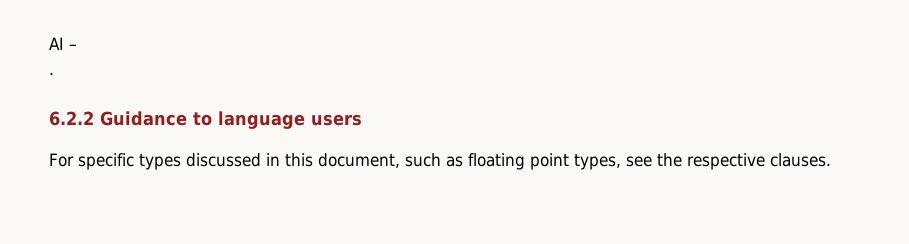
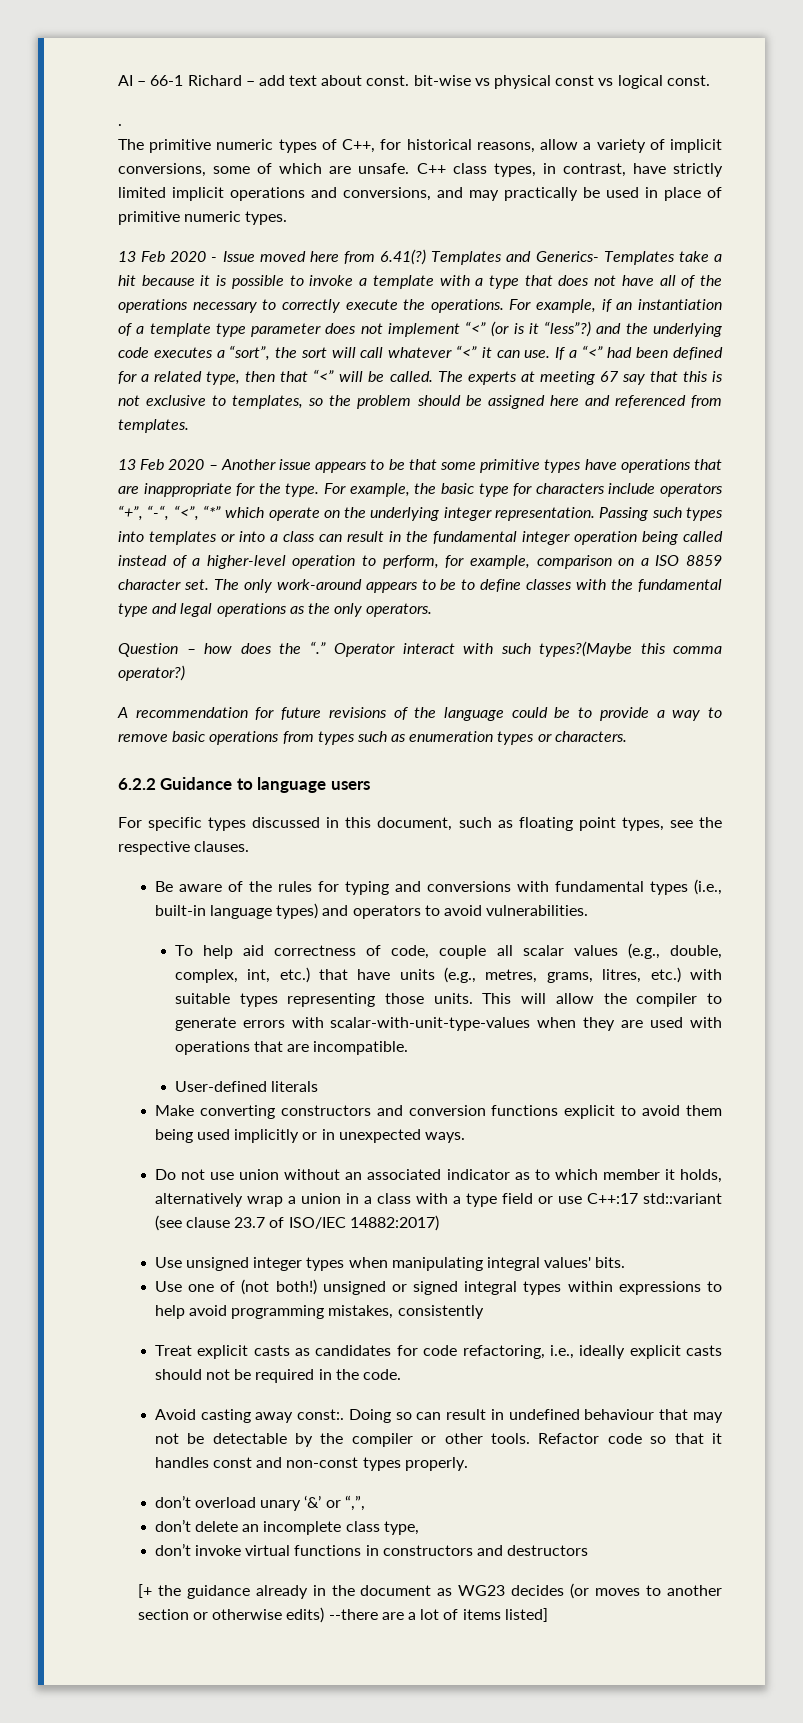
[49,72,54,75] // . -> [150,75,710,89] [118,124,122,126] [118,139,722,153] [118,163,723,177] [118,187,722,201] [118,211,288,225] [118,249,722,265] [118,275,722,289] [118,299,722,313] [118,321,722,337] [118,345,723,361] [118,369,723,385] [118,395,723,409] [118,419,189,433] [118,459,722,473] [118,483,724,497] [118,505,723,521] [118,531,723,545] [118,555,723,569] [118,579,722,593] [118,603,433,617] [118,641,722,657] [118,665,185,681] [117,707,722,721] [118,731,627,745] 66-1 Richard – add text about const. bit-wise vs physical const vs logical const. // . // The primitive numeric types of C++, for historical reasons, allow a variety of implicit conversions, some of which are unsafe. C++ class types, in contrast, have strictly limited implicit operations and conversions, and may practically be used in place of primitive numeric types. // 13 Feb 2020 - Issue moved here from 6.41(?) Templates and Generics- Templates take a hit because it is possible to invoke a template with a type that does not have all of the operations necessary to correctly execute the operations. For example, if an instantiation of a template type parameter does not implement “<” (or is it “less”?) and the underlying code executes a “sort”, the sort will call whatever “<” it can use. If a “<” had been defined for a related type, then that “<” will be called. The experts at meeting 67 say that this is not exclusive to templates, so the problem should be assigned here and referenced from templates. // 13 Feb 2020 – Another issue appears to be that some primitive types have operations that are inappropriate for the type. For example, the basic type for characters include operators “+”, “-“, “<”, “*” which operate on the underlying integer representation. Passing such types into templates or into a class can result in the fundamental integer operation being called instead of a higher-level operation to perform, for example, comparison on a ISO 8859 character set. The only work-around appears to be to define classes with the fundamental type and legal operations as the only operators. // Question – how does the “.” Operator interact with such types?(Maybe this comma operator?) // A recommendation for future revisions of the language could be to provide a way to remove basic operations from types such as enumeration types or characters.
(831, 160) none -> [154,879,722,895] [154,903,589,919] [174,943,722,959] [174,967,723,983] [174,993,722,1007] [174,1017,722,1031] [174,1041,409,1055] [174,1081,318,1092] [154,1105,722,1119] [154,1129,466,1143] [154,1169,722,1183] [154,1193,722,1207] [154,1215,439,1231] [154,1257,626,1271] [154,1279,722,1295] [154,1305,484,1319] [154,1345,722,1359] [154,1369,402,1383] [154,1409,723,1423] [154,1433,723,1447] [154,1457,468,1471] [154,1495,365,1511] [154,1519,419,1535] [154,1543,589,1556] [137,1583,722,1599] [137,1607,548,1623] // Be aware of the rules for typing and conversions with fundamental types (i.e., built-in language types) and operators to avoid vulnerabilities. // To help aid correctness of code, couple all scalar values (e.g., double, complex, int, etc.) that have units (e.g., metres, grams, litres, etc.) with suitable types representing those units. This will allow the compiler to generate errors with scalar-with-unit-type-values when they are used with operations that are incompatible. // User-defined literals // Make converting constructors and conversion functions explicit to avoid them being used implicitly or in unexpected ways. // Do not use union without an associated indicator as to which member it holds, alternatively wrap a union in a class with a type field or use C++:17 std::variant (see clause 23.7 of ISO/IEC 14882:2017) // Use unsigned integer types when manipulating integral values' bits. // Use one of (not both!) unsigned or signed integral types within expressions to help avoid programming mistakes, consistently // Treat explicit casts as candidates for code refactoring, i.e., ideally explicit casts should not be required in the code. // Avoid casting away const:. Doing so can result in undefined behaviour that may not be detectable by the compiler or other tools. Refactor code so that it handles const and non-const types properly. // don’t overload unary ‘&’ or “,”, // don’t delete an incomplete class type, // don’t invoke virtual functions in constructors and destructors // [+ the guidance already in the document as WG23 decides (or moves to another section or otherwise edits) --there are a lot of items listed]

